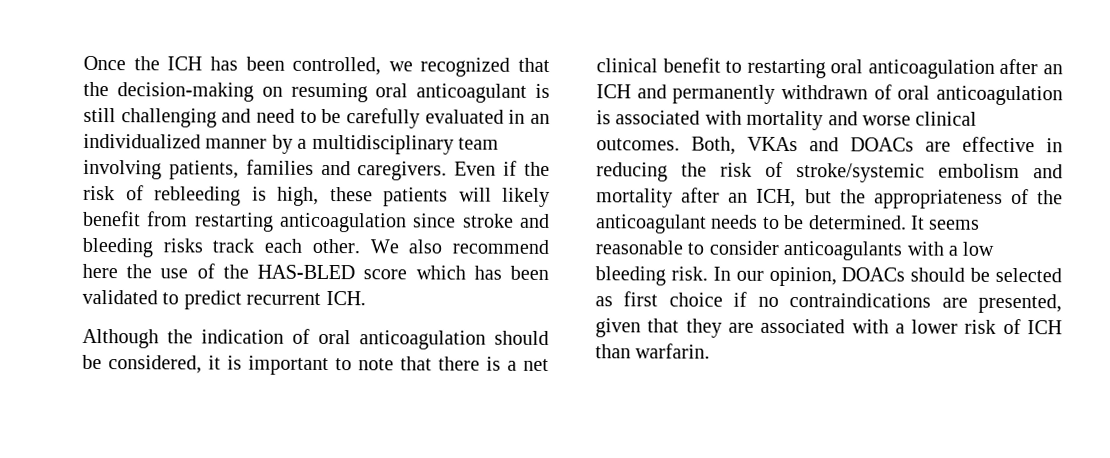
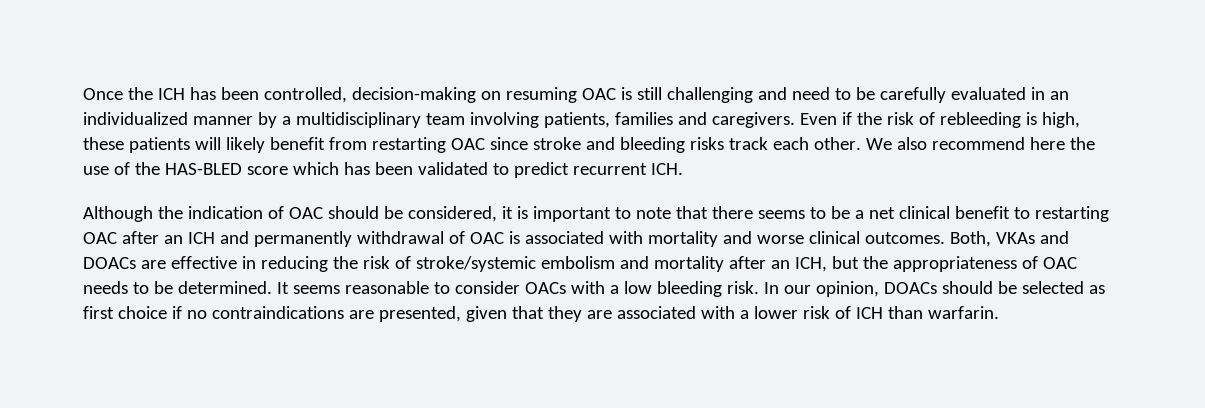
[388,57,550,77] [83,81,109,97] we recognized that the -> (347, 95) none
[375,83,528,103] oral anticoagulant -> [581,88,616,100] OAC
[279,212,407,233] anticoagulation -> [450,138,485,150] OAC
[318,329,486,350] oral anticoagulation -> [288,207,323,219] OAC
[486,356,501,371] is -> [757,206,850,219] seems to be
[830,59,995,79] oral anticoagulation -> [83,232,117,244] OAC
[781,84,1063,106] withdrawn of oral anticoagulation -> [356,231,504,244] withdrawal of OAC
[1037,190,1063,205] [595,214,707,234] the anticoagulant -> [1042,257,1077,269] OAC
[783,240,903,261] anticoagulants -> [524,282,566,294] OACs

